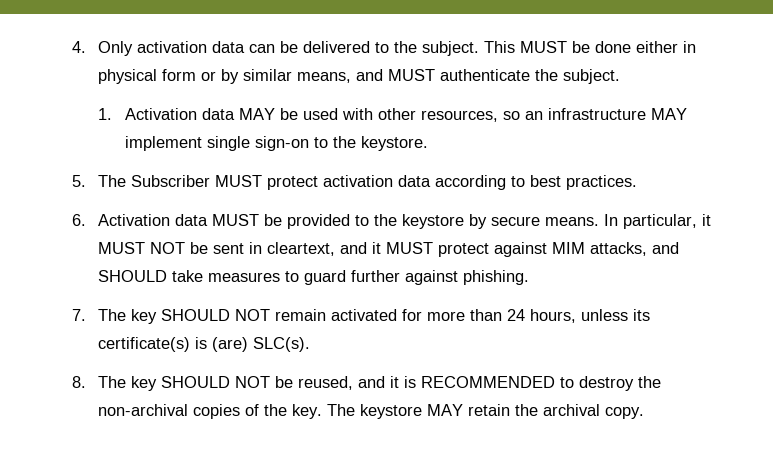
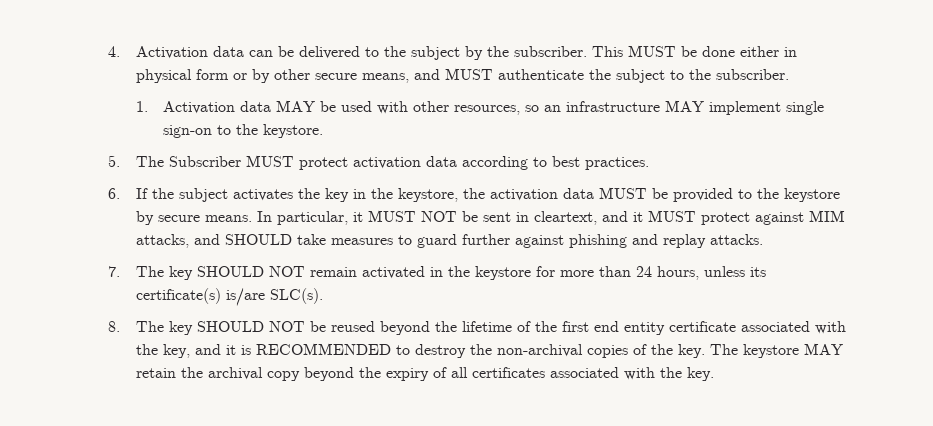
[98,41,208,56] Only activation -> [135,46,208,59] Activation
[422,41,480,56] subject. -> [410,46,587,60] subject by the subscriber.
[243,69,293,81] similar -> [273,69,357,80] other secure
[563,69,621,84] subject. -> [615,69,789,83] subject to the subscriber.
[98,214,171,226] Activation -> [135,188,558,202] If the subject activates the key in the keystore, the activation
[463,270,530,285] phishing. -> [568,234,763,248] phishing and replay attacks.
(398, 315) none -> [429,266,531,280] in the keystore
[195,337,249,352] is (are) -> [225,288,265,306] is/are
[298,376,354,390] reused, -> [330,321,846,335] [135,344,190,358] reused beyond the lifetime of the first end entity certificate associated with the key,
[605,407,645,419] copy. -> [266,367,714,381] copy beyond the expiry of all certificates associated with the key.

